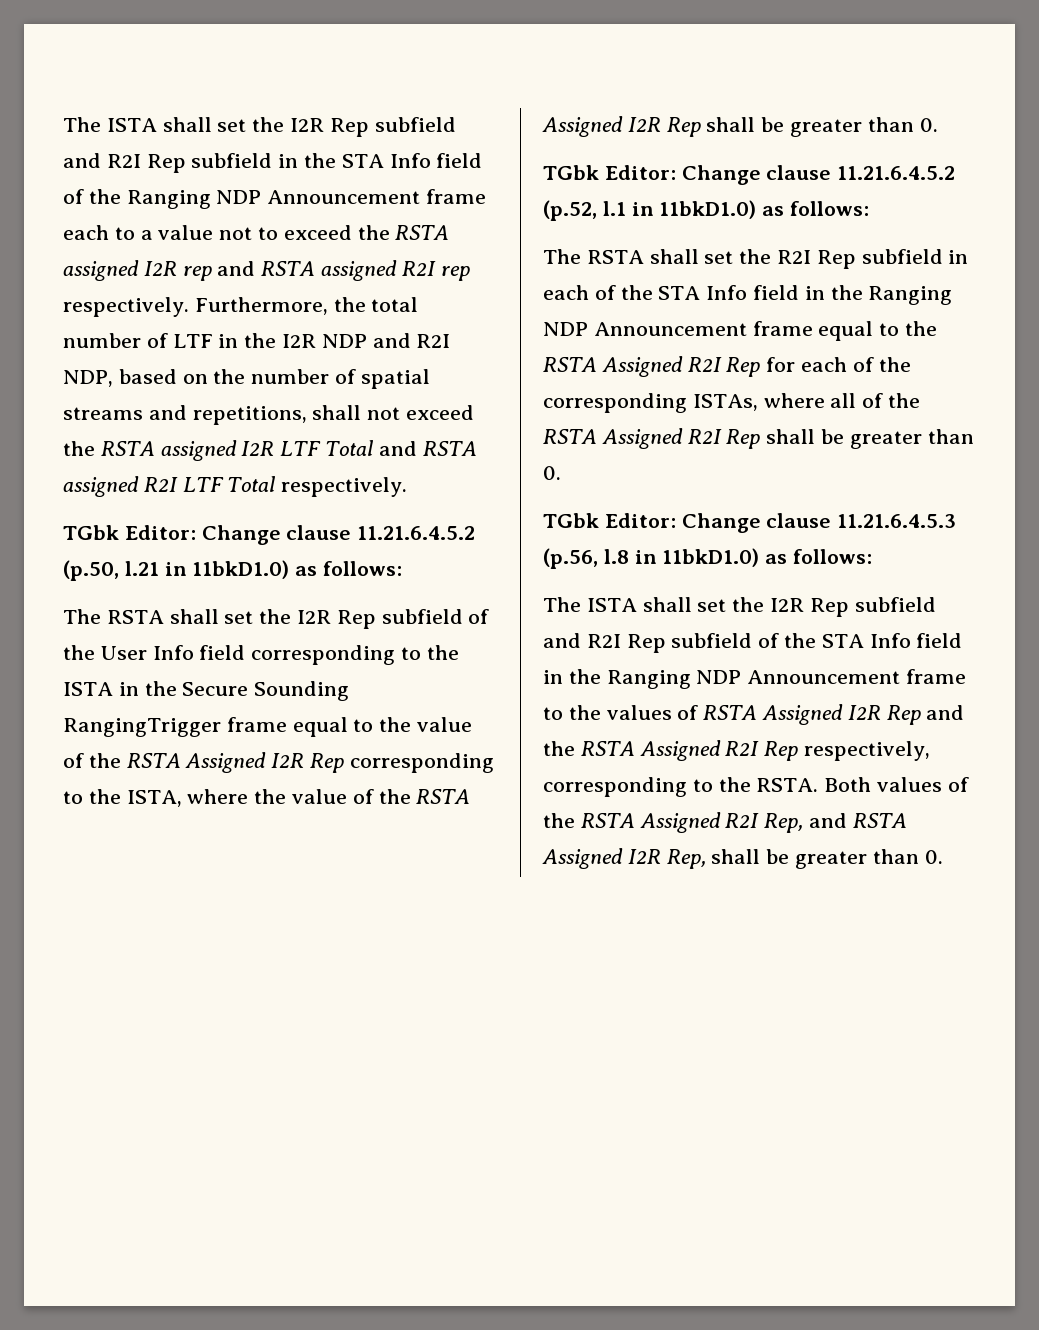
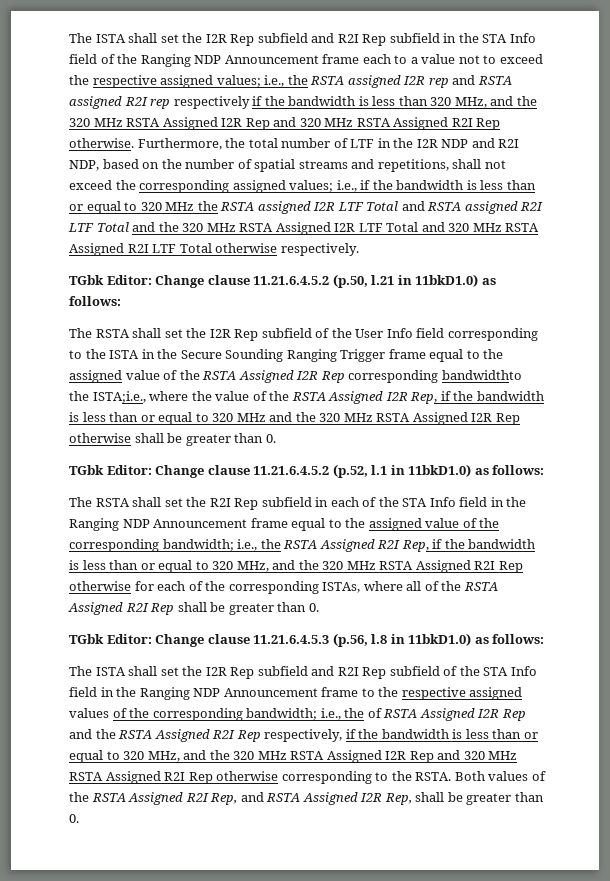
(390, 232) none -> [92,75,308,88] respective assigned values; i.e., the
[63,297,189,317] respectively. -> [173,96,537,109] [69,117,501,130] [69,138,134,148] respectively if the bandwidth is less than 320 MHz, and the 320 MHz RSTA Assigned I2R Rep and 320 MHz RSTA Assigned R2I Rep otherwise.
(95, 448) none -> [139,180,536,193] [69,201,218,214] corresponding assigned values; i.e., if the bandwidth is less than or equal to 320 MHz the
(276, 484) none -> [132,222,540,235] [69,243,278,256] and the 320 MHz RSTA Assigned I2R LTF Total and 320 MHz RSTA Assigned R2I LTF Total otherwise
[63,717,412,737] RangingTrigger frame equal to the -> [286,349,504,362] [69,370,122,383] Ranging Trigger frame equal to the assigned
[63,789,182,807] to the ISTA, -> [441,370,522,380] [69,391,146,403] bandwidthto the ISTA;i.e.,
[666,117,701,137] Rep -> [410,391,544,404] [69,412,520,425] [69,433,131,443] Rep, if the bandwidth is less than or equal to 320 MHz and the 320 MHz RSTA Assigned I2R Rep otherwise
[543,356,761,377] RSTA Assigned R2I Rep -> [368,518,500,531] [69,539,536,552] [69,560,523,573] [69,581,131,591] assigned value of the corresponding bandwidth; i.e., the RSTA Assigned R2I Rep, if the bandwidth is less than or equal to 320 MHz, and the 320 MHz RSTA Assigned R2I Rep otherwise
[606,705,672,720] values -> [401,687,523,700] [69,708,365,721] respective assigned values of the corresponding bandwidth; i.e., the
(931, 751) none -> [345,729,538,739] [69,750,518,763] [69,771,279,784] if the bandwidth is less than or equal to 320 MHz, and the 320 MHz RSTA Assigned I2R Rep and 320 MHz RSTA Assigned R2I Rep otherwise

